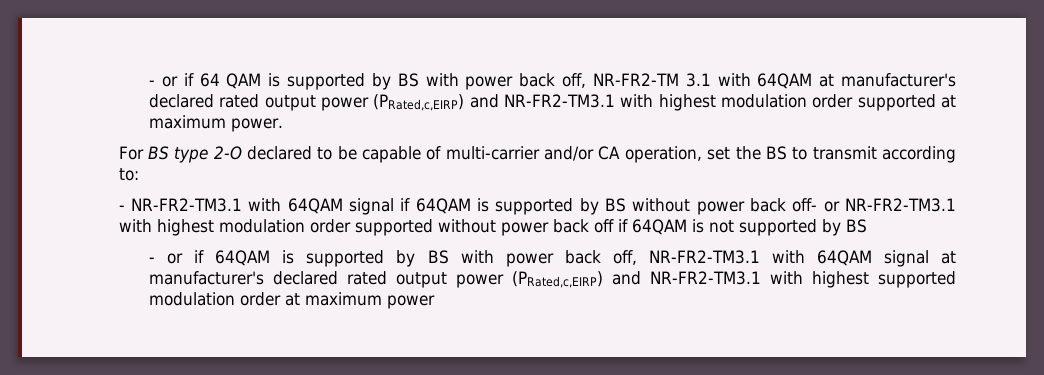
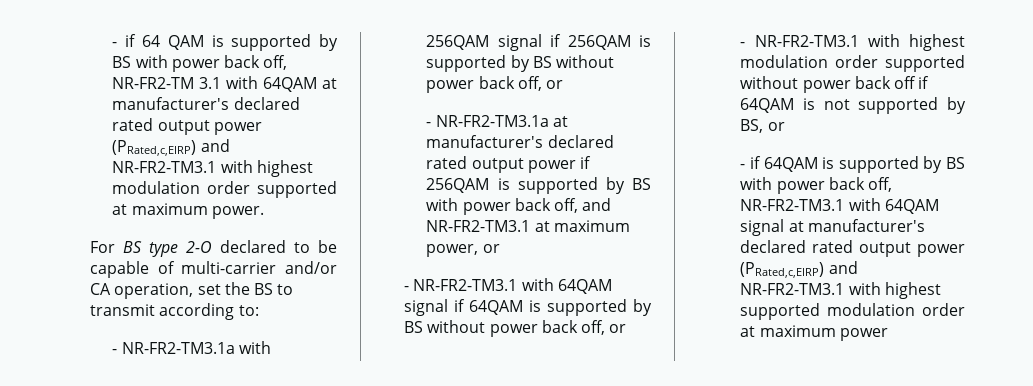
[149,76,178,87] - or -> [112,42,118,47] -
(139, 174) none -> [112,341,271,354] [426,34,651,51] [426,55,615,72] [426,76,564,93] [426,115,568,127] [426,135,614,148] [426,156,592,173] [426,177,651,194] [426,198,612,215] [426,220,630,232] [426,244,500,257] // - NR-FR2-TM3.1a with 256QAM signal if 256QAM is supported by BS without power back off, or // - NR-FR2-TM3.1a at manufacturer's declared rated output power if 256QAM is supported by BS with power back off, and NR-FR2-TM3.1 at maximum power, or
[792,198,840,212] off- or -> [580,320,627,335] [740,42,746,47] off, or // -
[845,219,867,233] [149,253,184,264] BS // - or -> [740,119,785,133] [740,164,746,169] BS, or // -

